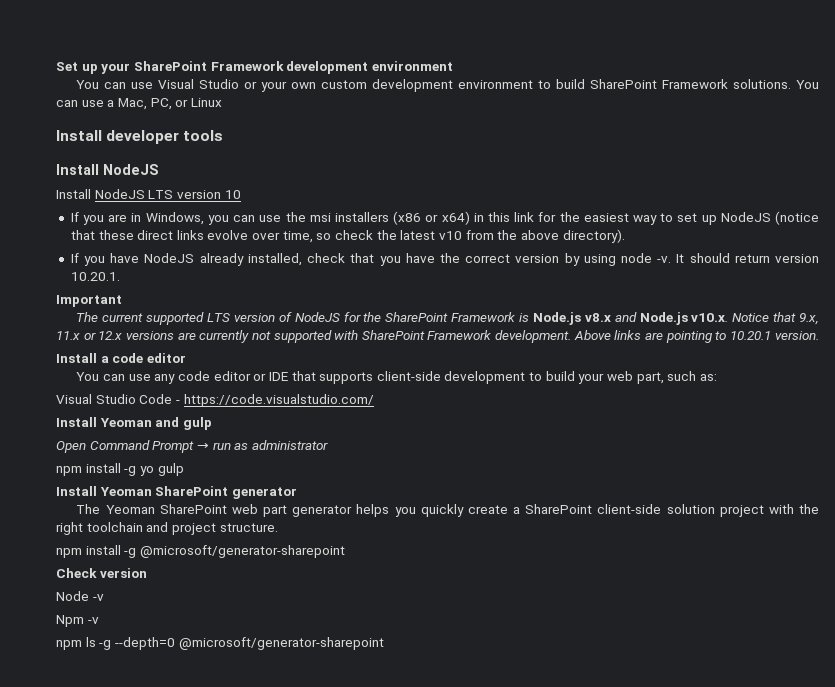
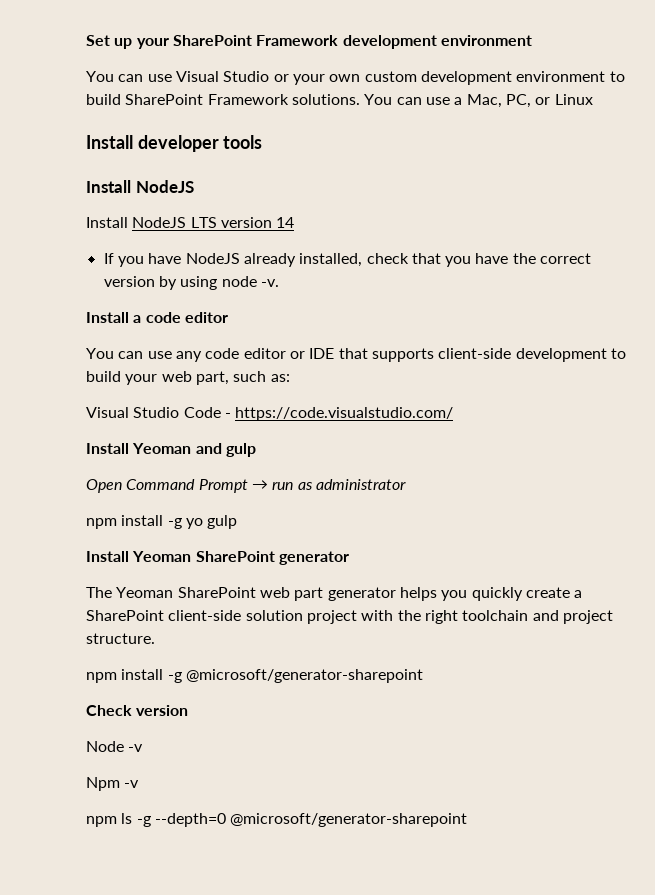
[224,190,241,199] [70,211,820,225] [70,229,625,243] 10 // If you are in Windows, you can use the msi installers (x86 or x64) in this link for the easiest way to set up NodeJS (notice that these direct links evolve over time, so check the latest v10 from the above directory). -> [276,217,295,228] 14
[676,253,819,263] [70,272,120,281] [56,295,122,307] [76,312,819,325] [56,330,819,343] It should return version 10.20.1. // Important // The current supported LTS version of NodeJS for the SharePoint Framework is Node.js v8.x and Node.js v10.x. Notice that 9.x, 11.x or 12.x versions are currently not supported with SharePoint Framework development. Above links are pointing to 10.20.1 version. -> (279, 283) none

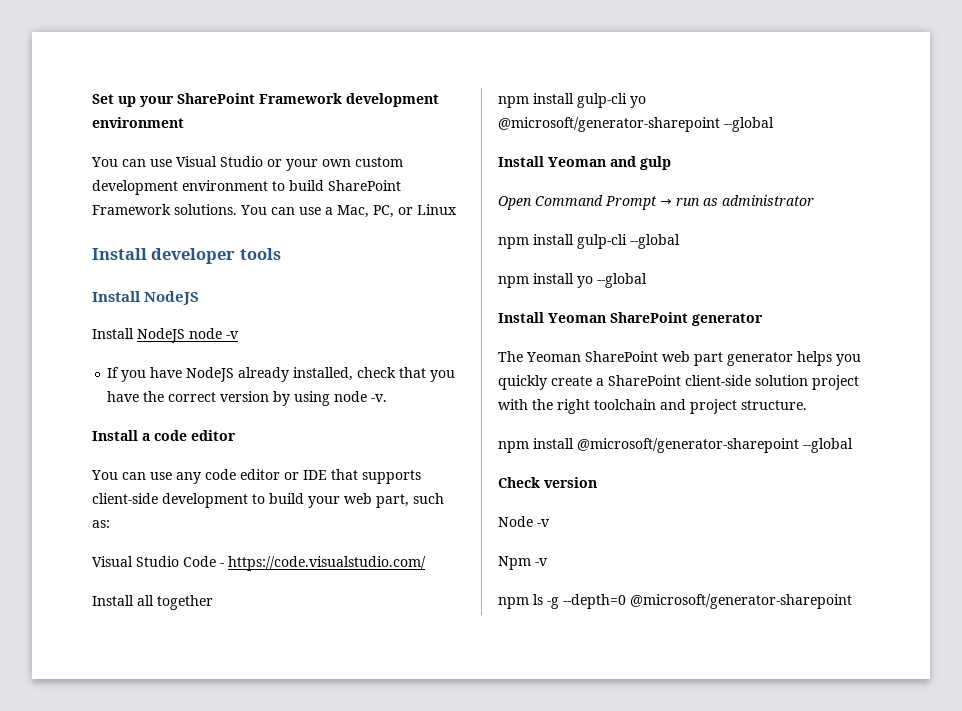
[190,217,295,228] LTS version 14 -> [189,328,239,339] node -v
(454, 414) none -> [92,595,213,610] [498,93,646,108] [498,117,774,132] // Install all together // npm install gulp-cli yo @microsoft/generator-sharepoint --global
[167,515,238,529] -g yo gulp -> [577,234,680,249] [498,273,647,288] gulp-cli --global // npm install yo --global
[167,669,423,683] -g @microsoft/generator-sharepoint -> [577,438,853,453] @microsoft/generator-sharepoint --global

